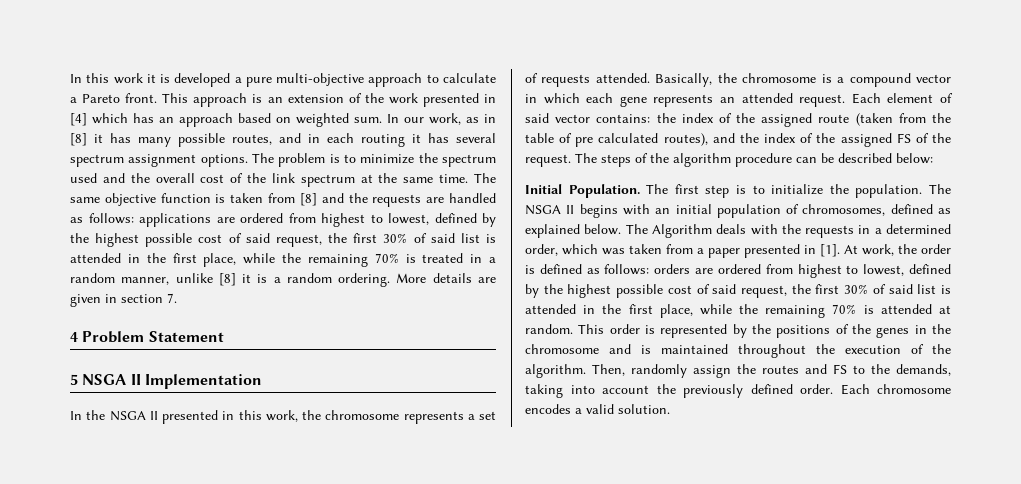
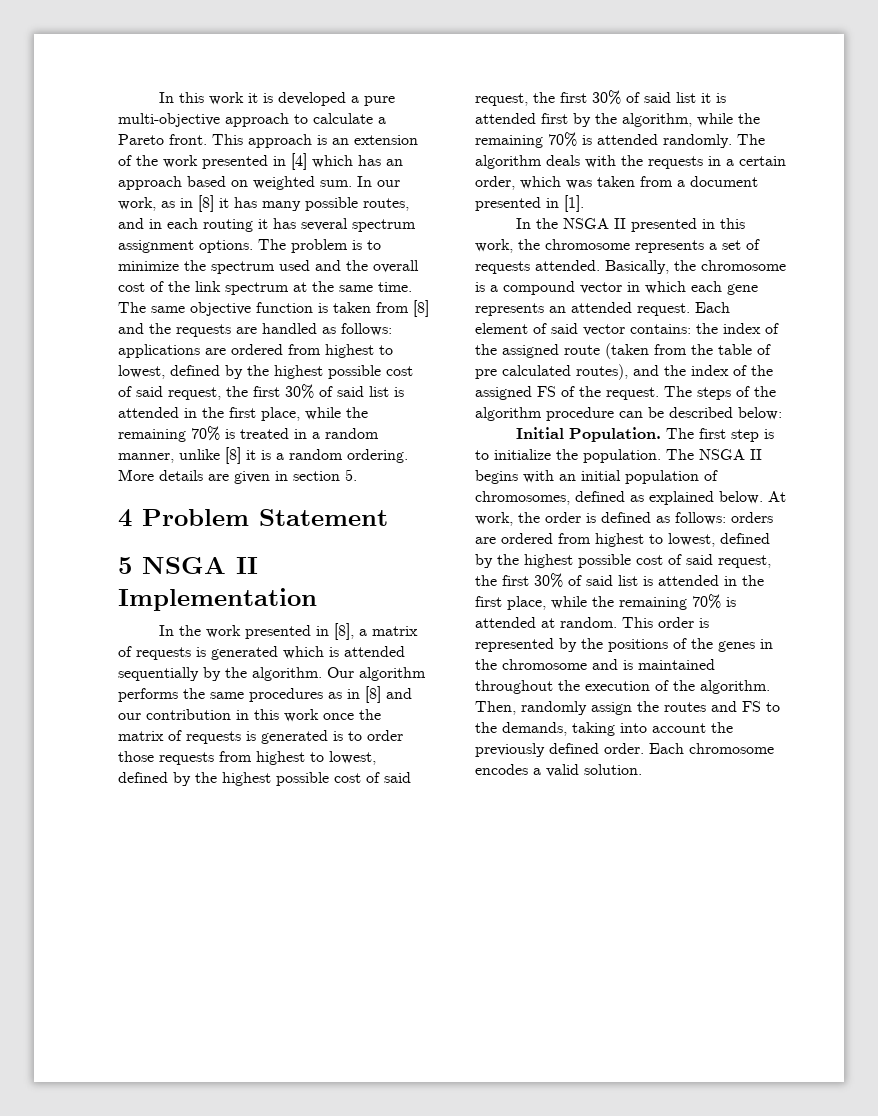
[167,293,177,303] 7. -> [345,469,357,481] 5.
(262, 381) none -> [158,623,418,640] [118,646,405,660] [118,667,426,681] [118,686,412,703] [118,709,381,722] [118,730,403,744] [118,751,376,765] [118,772,411,786] [475,90,726,106] [475,113,760,127] [475,132,765,148] [475,155,786,169] [475,176,758,190] [475,195,584,212] // In the work presented in [8], a matrix of requests is generated which is attended sequentially by the algorithm. Our algorithm performs the same procedures as in [8] and our contribution in this work once the matrix of requests is generated is to order those requests from highest to lowest, defined by the highest possible cost of said request, the first 30% of said list it is attended first by the algorithm, while the remaining 70% is attended randomly. The algorithm deals with the requests in a certain order, which was taken from a document presented in [1].
[625,224,951,238] [525,244,840,258] The Algorithm deals with the requests in a determined order, which was taken from a paper presented in [1]. -> (763, 497) none

